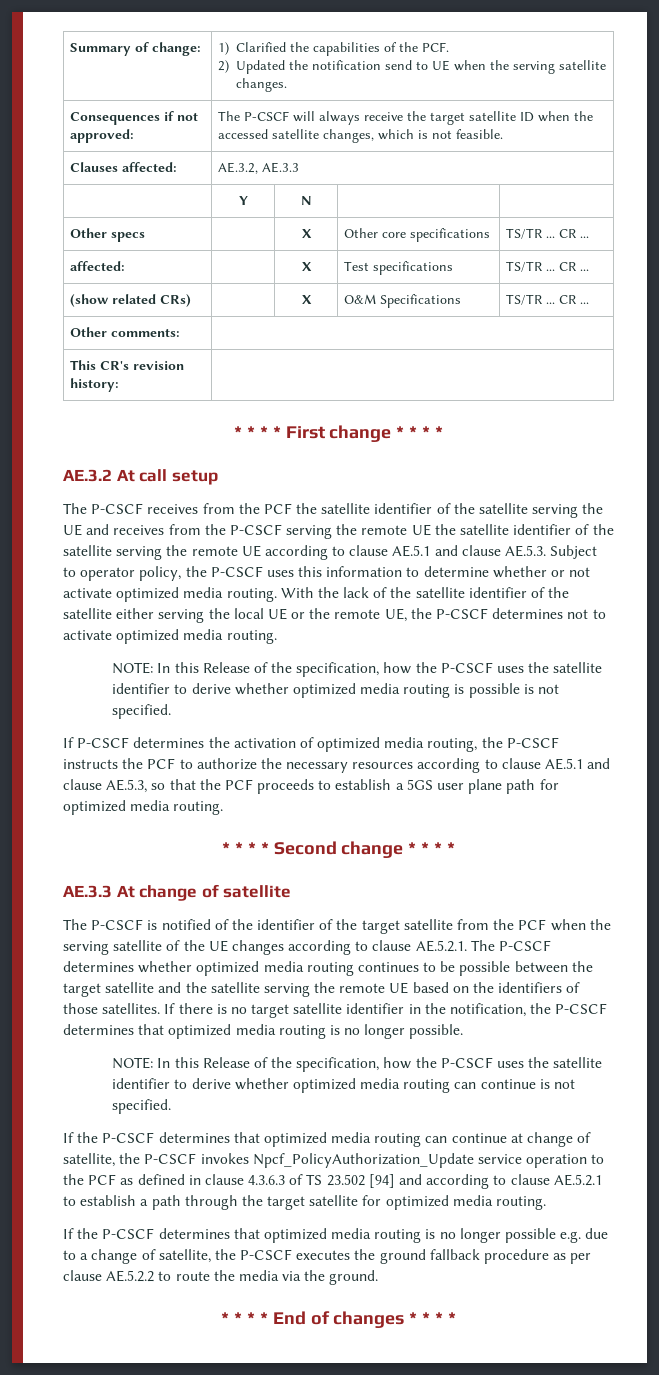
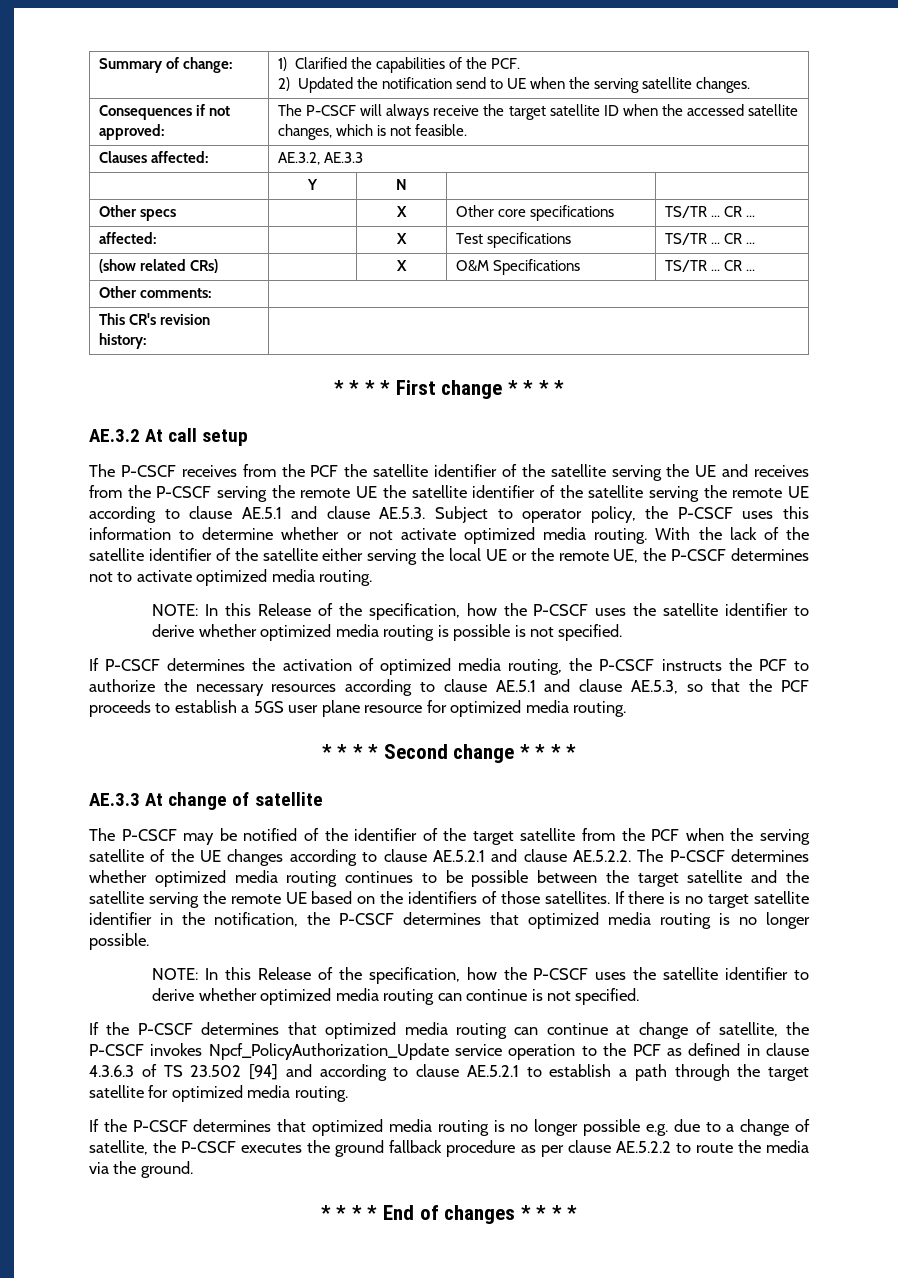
[506,779,536,794] path -> [364,705,423,713] resource
[147,920,158,930] is -> [183,828,237,845] may be
[415,940,467,952] AE.5.2.1. -> [432,849,631,862] AE.5.2.1 and clause AE.5.2.2.

